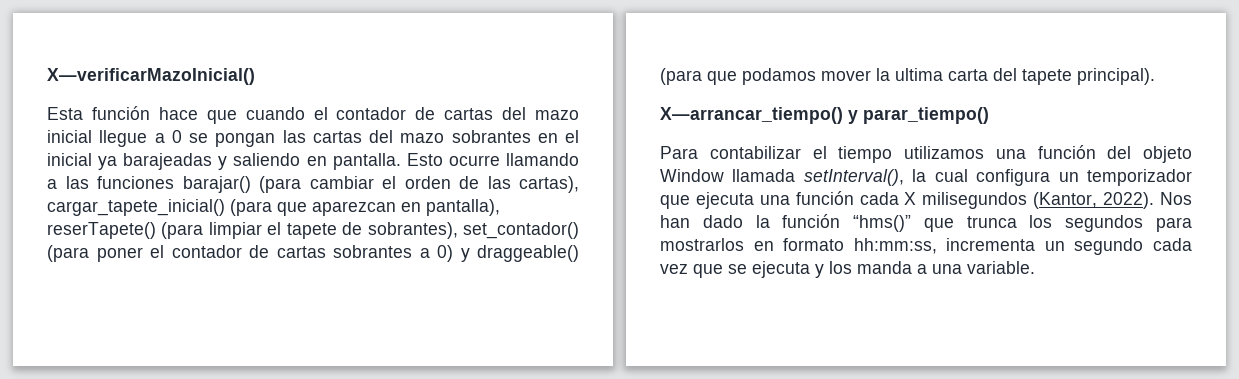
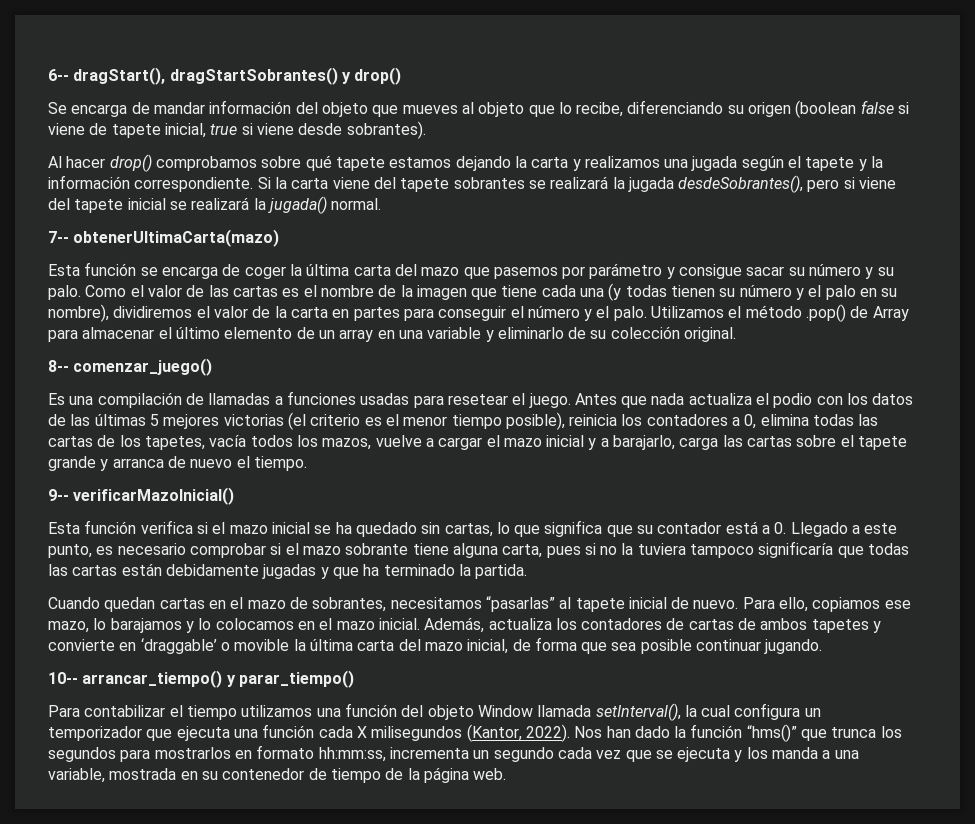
[47,68,255,85] [47,106,579,124] [47,130,579,147] [47,153,579,170] [47,176,579,193] [47,199,500,216] [47,222,579,239] [47,245,579,262] [660,68,1155,85] [660,107,843,124] X—verificarMazoInicial() // Esta función hace que cuando el contador de cartas del mazo inicial llegue a 0 se pongan las cartas del mazo sobrantes en el inicial ya barajeadas y saliendo en pantalla. Esto ocurre llamando a las funciones barajar() (para cambiar el orden de las cartas), cargar_tapete_inicial() (para que aparezcan en pantalla), reserTapete() (para limpiar el tapete de sobrantes), set_contador() (para poner el contador de cartas sobrantes a 0) y draggeable() (para que podamos mover la ultima carta del tapete principal). // X—arrancar_tiempo() -> [48,67,402,85] [48,100,910,118] [48,121,426,139] [48,154,884,172] [48,175,897,193] [48,196,382,214] [48,229,280,247] [48,262,894,279] [48,283,898,301] [48,304,909,322] [48,326,737,342] [48,358,213,376] [48,391,914,408] [48,412,879,430] [48,435,908,450] [48,456,307,471] [48,487,235,505] [48,520,898,537] [48,541,910,558] [48,563,528,579] [48,596,911,612] [48,617,882,633] [48,637,823,654] [48,670,223,688] 6-- dragStart(), dragStartSobrantes() y drop() // Se encarga de mandar información del objeto que mueves al objeto que lo recibe, diferenciando su origen (boolean false si viene de tapete inicial, true si viene desde sobrantes). // Al hacer drop() comprobamos sobre qué tapete estamos dejando la carta y realizamos una jugada según el tapete y la información correspondiente. Si la carta viene del tapete sobrantes se realizará la jugada desdeSobrantes(), pero si viene del tapete inicial se realizará la jugada() normal. // 7-- obtenerUltimaCarta(mazo) // Esta función se encarga de coger la última carta del mazo que pasemos por parámetro y consigue sacar su número y su palo. Como el valor de las cartas es el nombre de la imagen que tiene cada una (y todas tienen su número y el palo en su nombre), dividiremos el valor de la carta en partes para conseguir el número y el palo. Utilizamos el método .pop() de Array para almacenar el último elemento de un array en una variable y eliminarlo de su colección original. // 8-- comenzar_juego() // Es una compilación de llamadas a funciones usadas para resetear el juego. Antes que nada actualiza el podio con los datos de las últimas 5 mejores victorias (el criterio es el menor tiempo posible), reinicia los contadores a 0, elimina todas las cartas de los tapetes, vacía todos los mazos, vuelve a cargar el mazo inicial y a barajarlo, carga las cartas sobre el tapete grande y arranca de nuevo el tiempo. // 9-- verificarMazoInicial() // Esta función verifica si el mazo inicial se ha quedado sin cartas, lo que significa que su contador está a 0. Llegado a este punto, es necesario comprobar si el mazo sobrante tiene alguna carta, pues si no la tuviera tampoco significaría que todas las cartas están debidamente jugadas y que ha terminado la partida. // Cuando quedan cartas en el mazo de sobrantes, necesitamos “pasarlas” al tapete inicial de nuevo. Para ello, copiamos ese mazo, lo barajamos y lo colocamos en el mazo inicial. Además, actualiza los contadores de cartas de ambos tapetes y convierte en ‘draggable’ o movible la última carta del mazo inicial, de forma que sea posible continuar jugando. // 10-- arrancar_tiempo()
[967,261,1035,274] variable. -> [48,767,507,783] variable, mostrada en su contenedor de tiempo de la página web.

